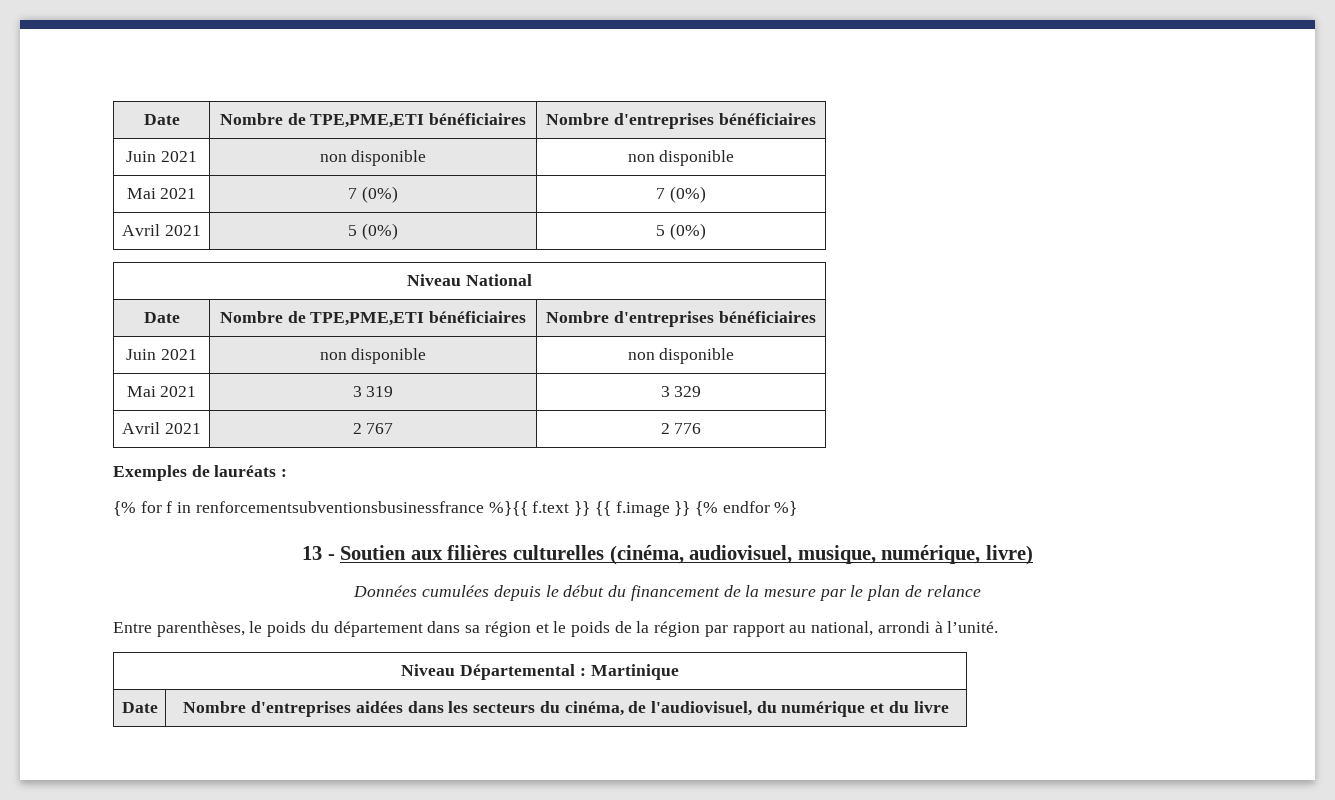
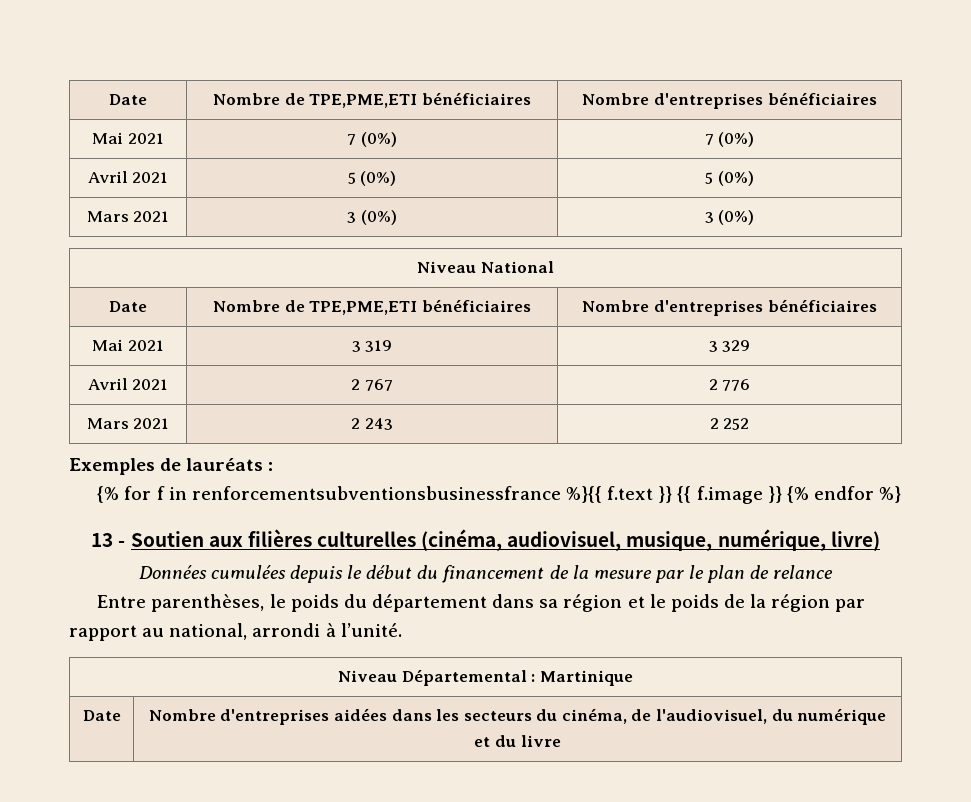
[143,114,180,125] [219,113,527,128] [546,113,816,129] [126,151,197,162] [319,150,427,166] [627,150,735,166] Date | Nombre de TPE,PME,ETI bénéficiaires | Nombre d'entreprises bénéficiaires // Juin 2021 | non disponible | non disponible -> [109,94,147,105] [213,92,531,108] [582,92,877,109] Date | Nombre de TPE,PME,ETI bénéficiaires | Nombre d'entreprises bénéficiaires
(706, 231) none -> [86,211,170,222] [347,210,397,225] [704,210,755,225] // Mars 2021 | 3 (0%) | 3 (0%)
[126,349,197,360] [319,348,427,364] [627,348,735,364] // Juin 2021 | non disponible | non disponible -> (877, 305) none
(702, 428) none -> [86,418,170,429] [351,418,393,430] [709,418,750,430] // Mars 2021 | 2 243 | 2 252

